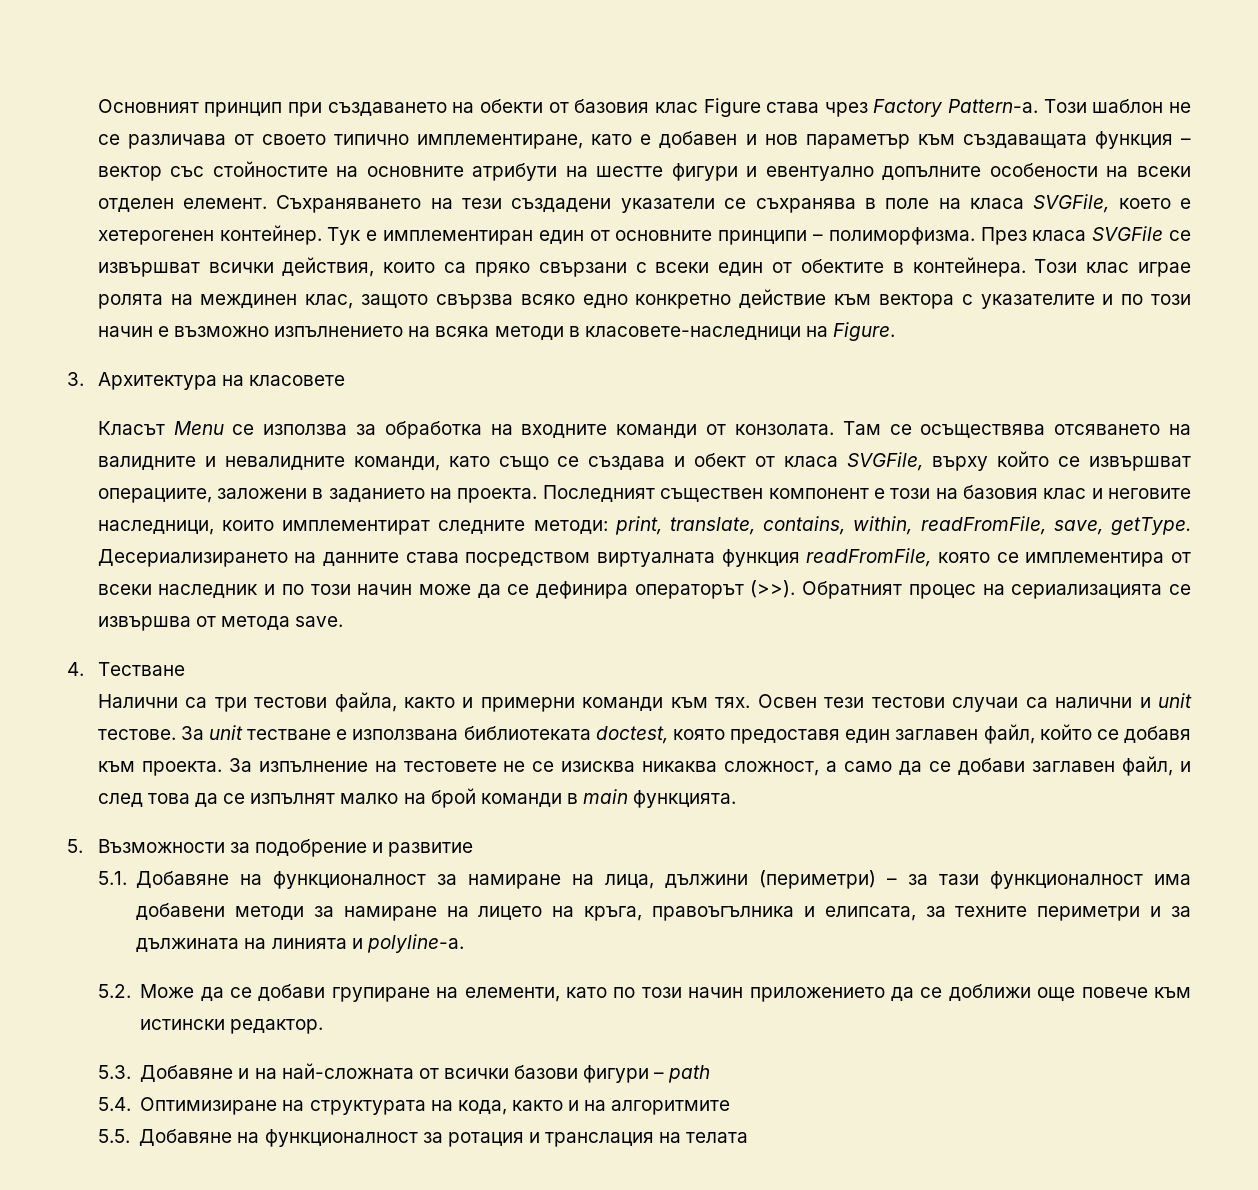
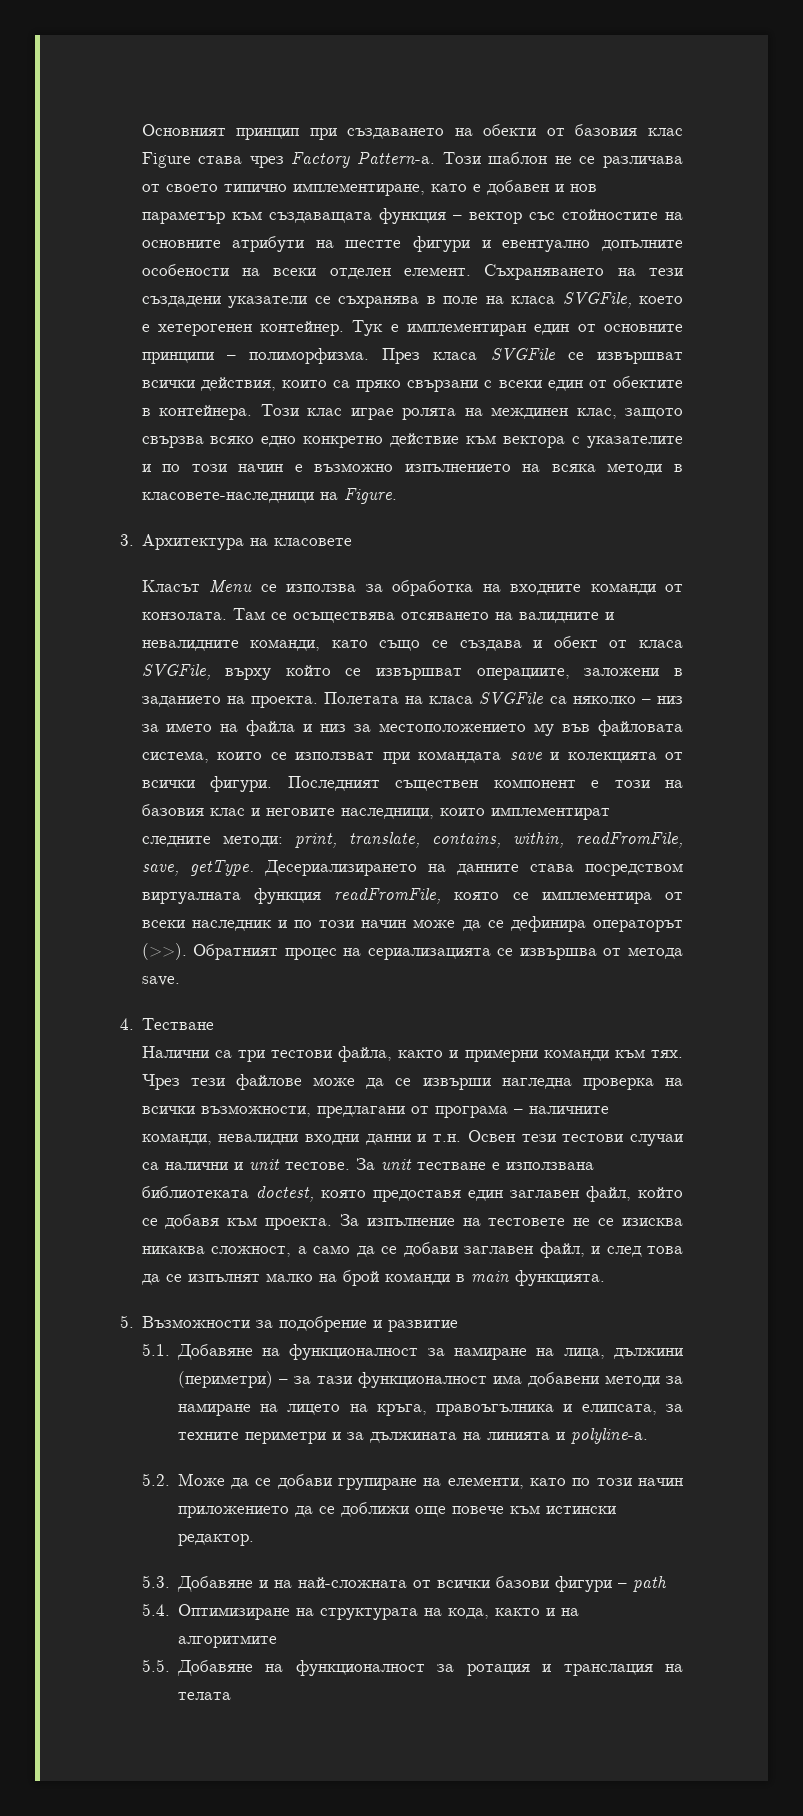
(538, 495) none -> [323,692,683,704] [141,720,683,736] [141,751,683,764] [141,776,273,792] Полетата на класа SVGFile са няколко – низ за името на файла и низ за местоположението му във файловата система, които се използват при командата save и колекцията от всички фигури.
(751, 702) none -> [141,1074,683,1090] [141,1105,609,1118] [141,1133,462,1145] Чрез тези файлове може да се извърши нагледна проверка на всички възможности, предлагани от програма – наличните команди, невалидни входни данни и т.н.

